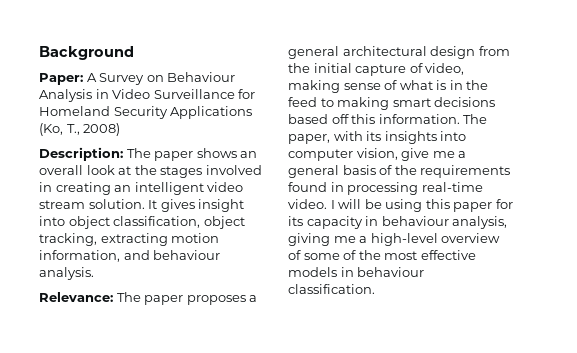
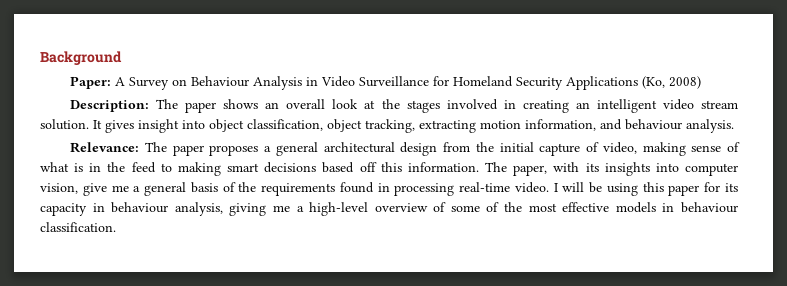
[66,124,80,135] T., -> (666, 82) none

